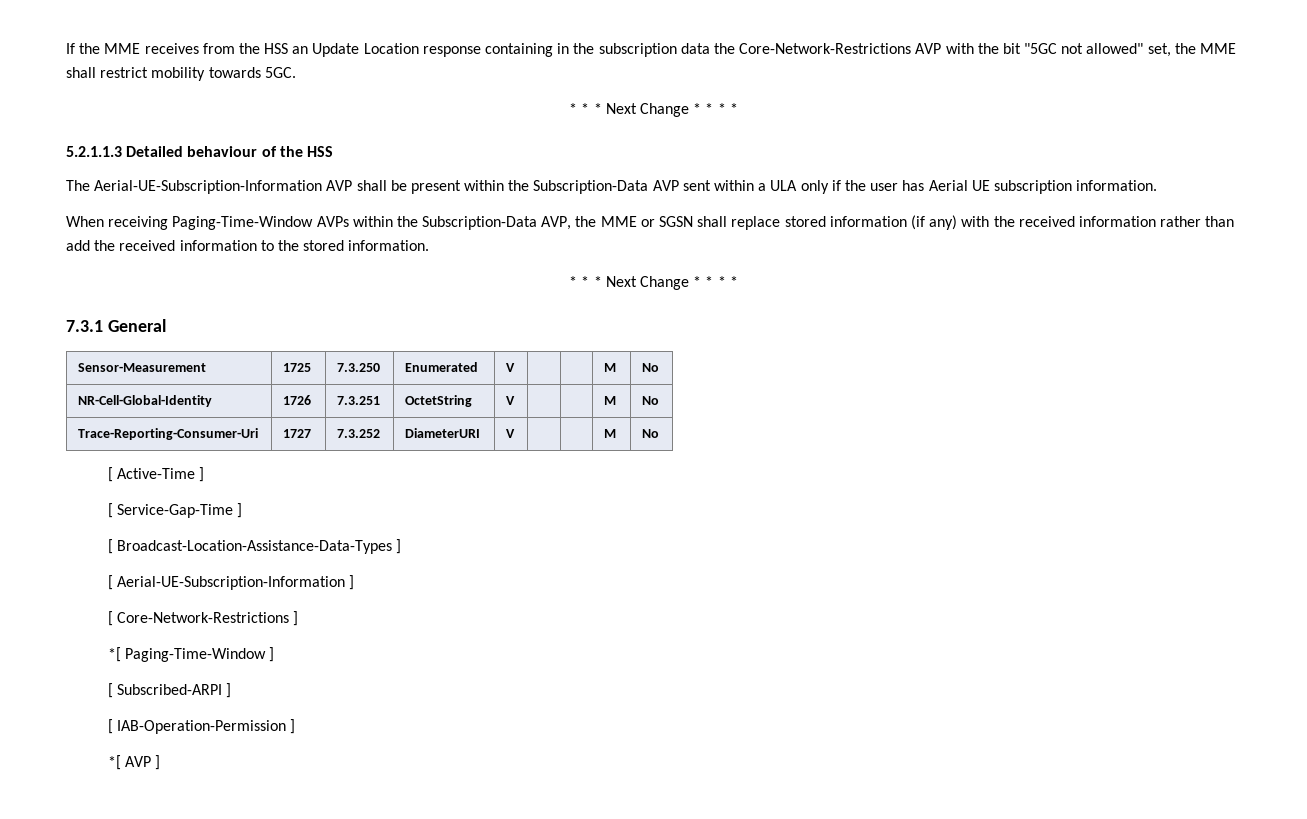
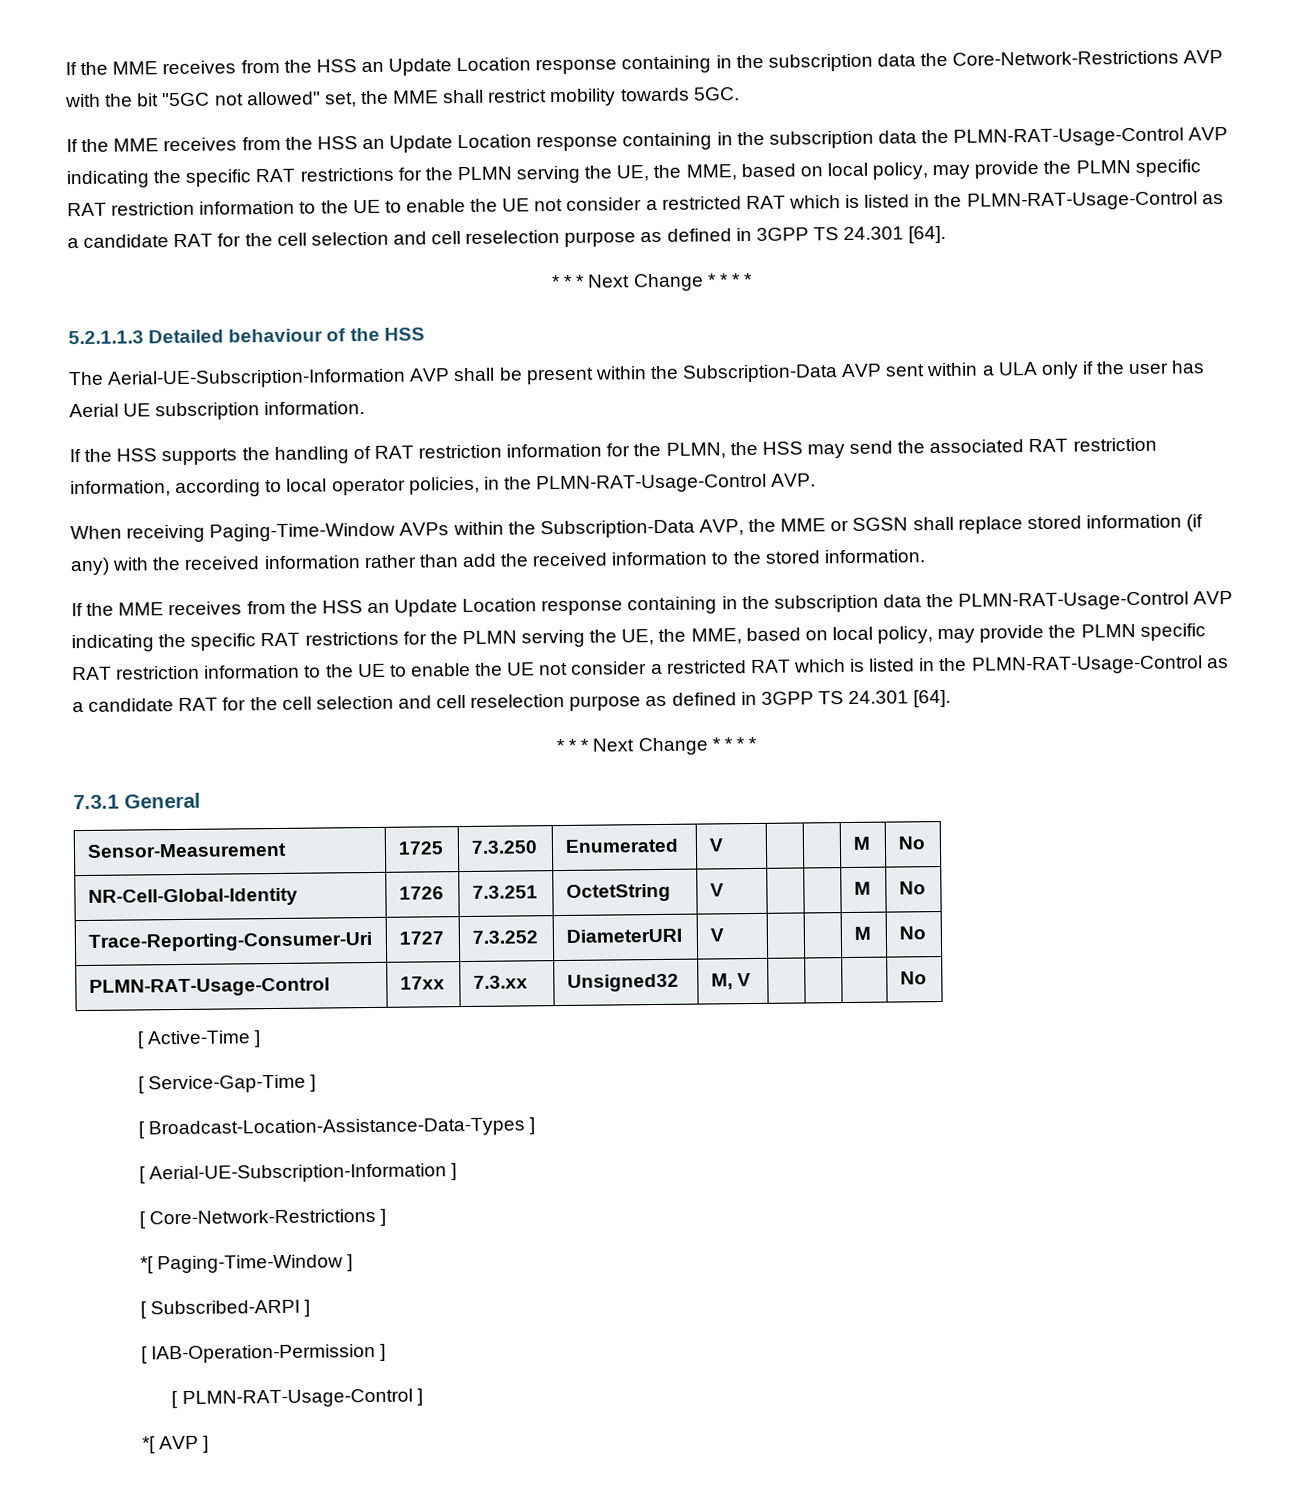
(296, 72) none -> [66,126,1229,153] [66,159,1201,189] [67,191,1224,217] [67,225,947,249] // If the MME receives from the HSS an Update Location response containing in the subscription data the PLMN-RAT-Usage-Control AVP indicating the specific RAT restrictions for the PLMN serving the UE, the MME, based on local policy, may provide the PLMN specific RAT restriction information to the UE to enable the UE not consider a restricted RAT which is listed in the PLMN-RAT-Usage-Control as a candidate RAT for the cell selection and cell reselection purpose as defined in 3GPP TS 24.301 [64].
(1158, 185) none -> [69,437,1157,466] [70,473,817,498] // If the HSS supports the handling of RAT restriction information for the PLMN, the HSS may send the associated RAT restriction information, according to local operator policies, in the PLMN-RAT-Usage-Control AVP.
(430, 245) none -> [71,590,1234,617] [71,623,1206,653] [72,655,1229,681] [72,689,952,713] // If the MME receives from the HSS an Update Location response containing in the subscription data the PLMN-RAT-Usage-Control AVP indicating the specific RAT restrictions for the PLMN serving the UE, the MME, based on local policy, may provide the PLMN specific RAT restriction information to the UE to enable the UE not consider a restricted RAT which is listed in the PLMN-RAT-Usage-Control as a candidate RAT for the cell selection and cell reselection purpose as defined in 3GPP TS 24.301 [64].
(660, 433) none -> [88,977,330,997] [399,976,445,990] [472,975,528,989] [566,973,679,992] [710,973,752,990] [899,971,927,985] // PLMN-RAT-Usage-Control | 17xx | 7.3.xx | Unsigned32 | M, V | | | | No
(296, 726) none -> [171,1388,423,1409] // [ PLMN-RAT-Usage-Control ]

